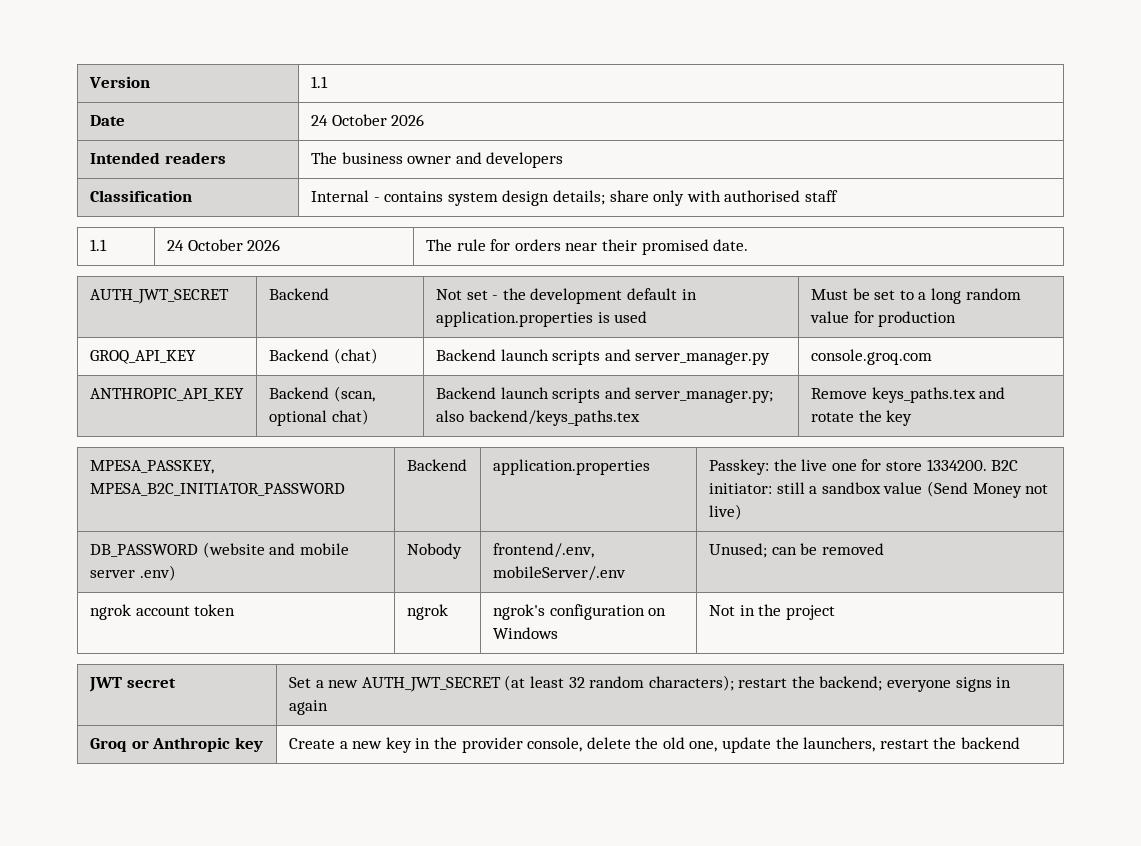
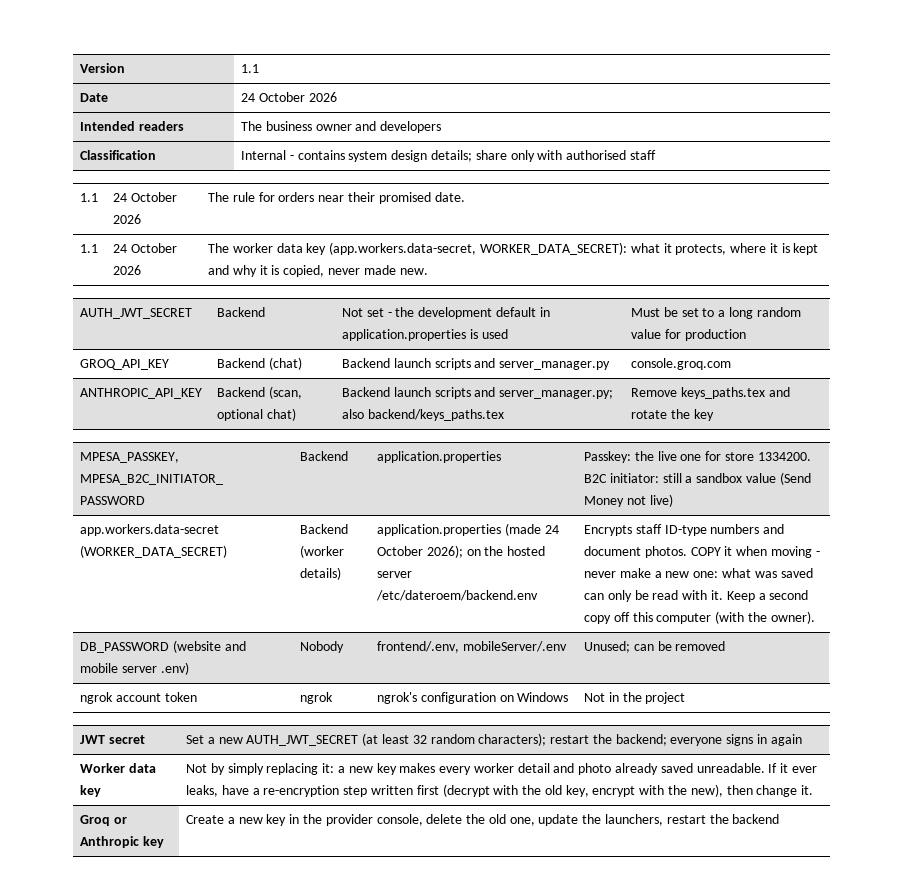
(749, 245) none -> [80,244,99,253] [113,243,177,253] [113,265,142,275] [208,242,819,255] [208,265,428,277] // 1.1 | 24 October 2026 | The worker data key (app.workers.data-secret, WORKER_DATA_SECRET): what it protects, where it is kept and why it is copied, never made new.
(742, 512) none -> [80,524,220,536] [80,545,228,558] [300,524,349,534] [300,545,345,558] [300,567,342,580] [377,523,559,536] [377,545,546,558] [377,571,413,578] [376,590,539,601] [584,524,785,536] [584,546,820,558] [584,568,813,578] [584,590,809,602] [584,611,815,624] // app.workers.data-secret (WORKER_DATA_SECRET) | Backend (worker details) | application.properties (made 24 October 2026); on the hosted server /etc/dateroem/backend.env | Encrypts staff ID-type numbers and document photos. COPY it when moving - never make a new one: what was saved can only be read with it. Keep a second copy off this computer (with the owner).
(328, 707) none -> [80,763,156,773] [80,785,102,797] [186,763,817,775] [186,784,814,797] // Worker data key | Not by simply replacing it: a new key makes every worker detail and photo already saved unreadable. If it ever leaks, have a re-encryption step written first (decrypt with the old key, encrypt with the new), then change it.

